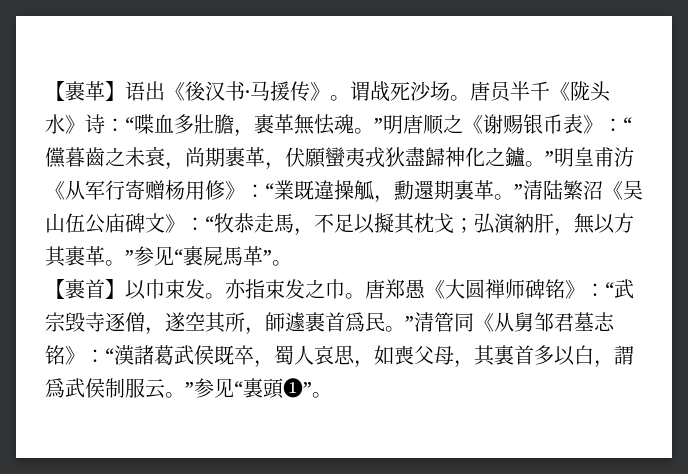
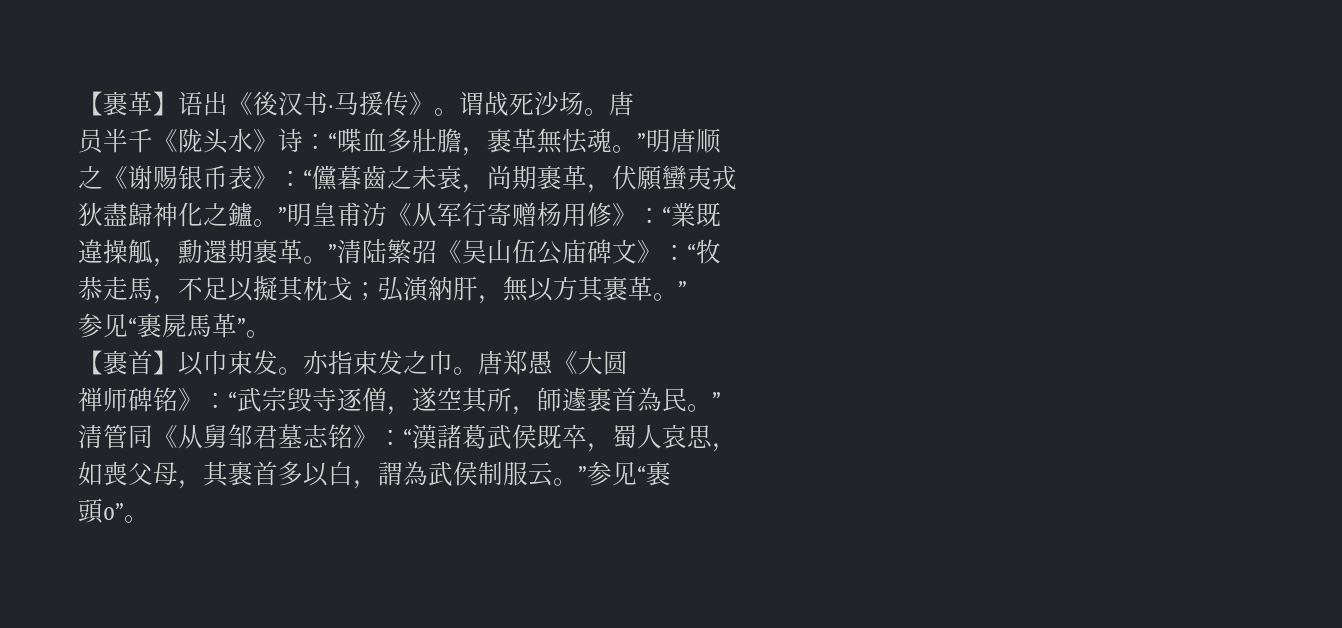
(490, 91) none -> (634, 103) //
(444, 124) none -> (721, 141) //
(385, 157) none -> (737, 177) //
(314, 190) none -> (721, 214) //
[454,180,474,200] 裏 -> [253,239,279,264] 裹
[583,180,603,200] 沼 -> [412,240,437,264] 弨
(234, 223) none -> (721, 251) //
(134, 257) none -> (687, 289) //
(485, 289) none -> (628, 362) //
[345,312,365,332] 爲 -> [637,387,662,412] 為
(414, 323) none -> (721, 400) //
(374, 364) none -> (737, 447) //
[494,345,514,365] 裏 -> [228,461,254,486] 裹
[45,378,65,398] 爲 -> [403,461,428,486] 為
[243,378,312,399] 裏頭❶” -> [646,461,672,486] [78,498,124,524] 裹 // 頭0”

